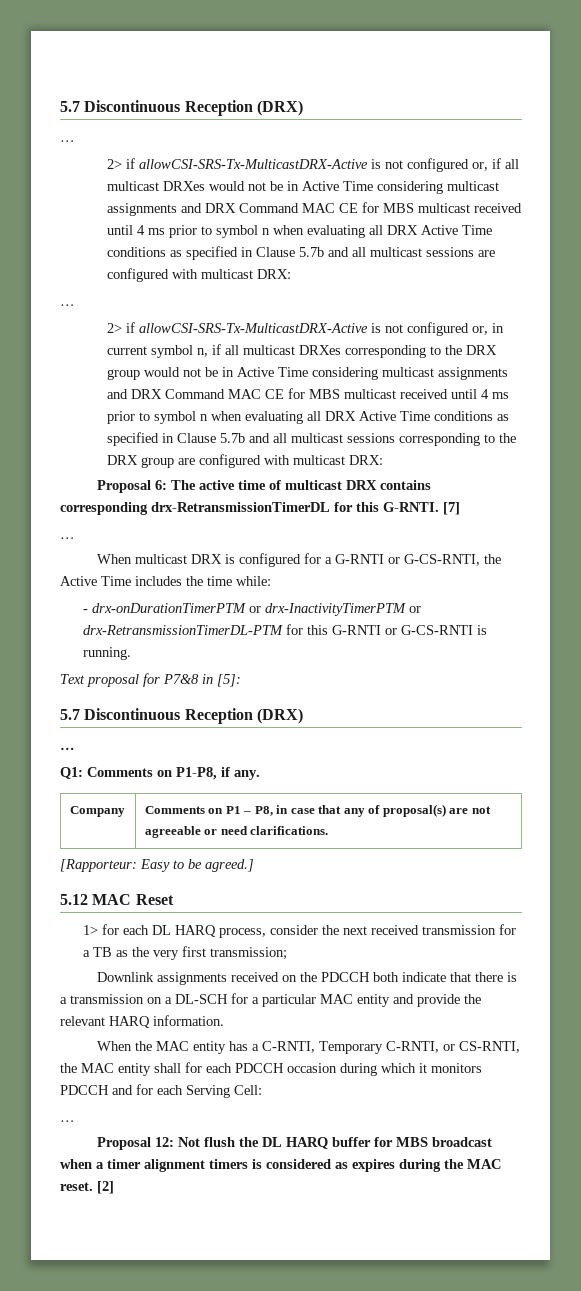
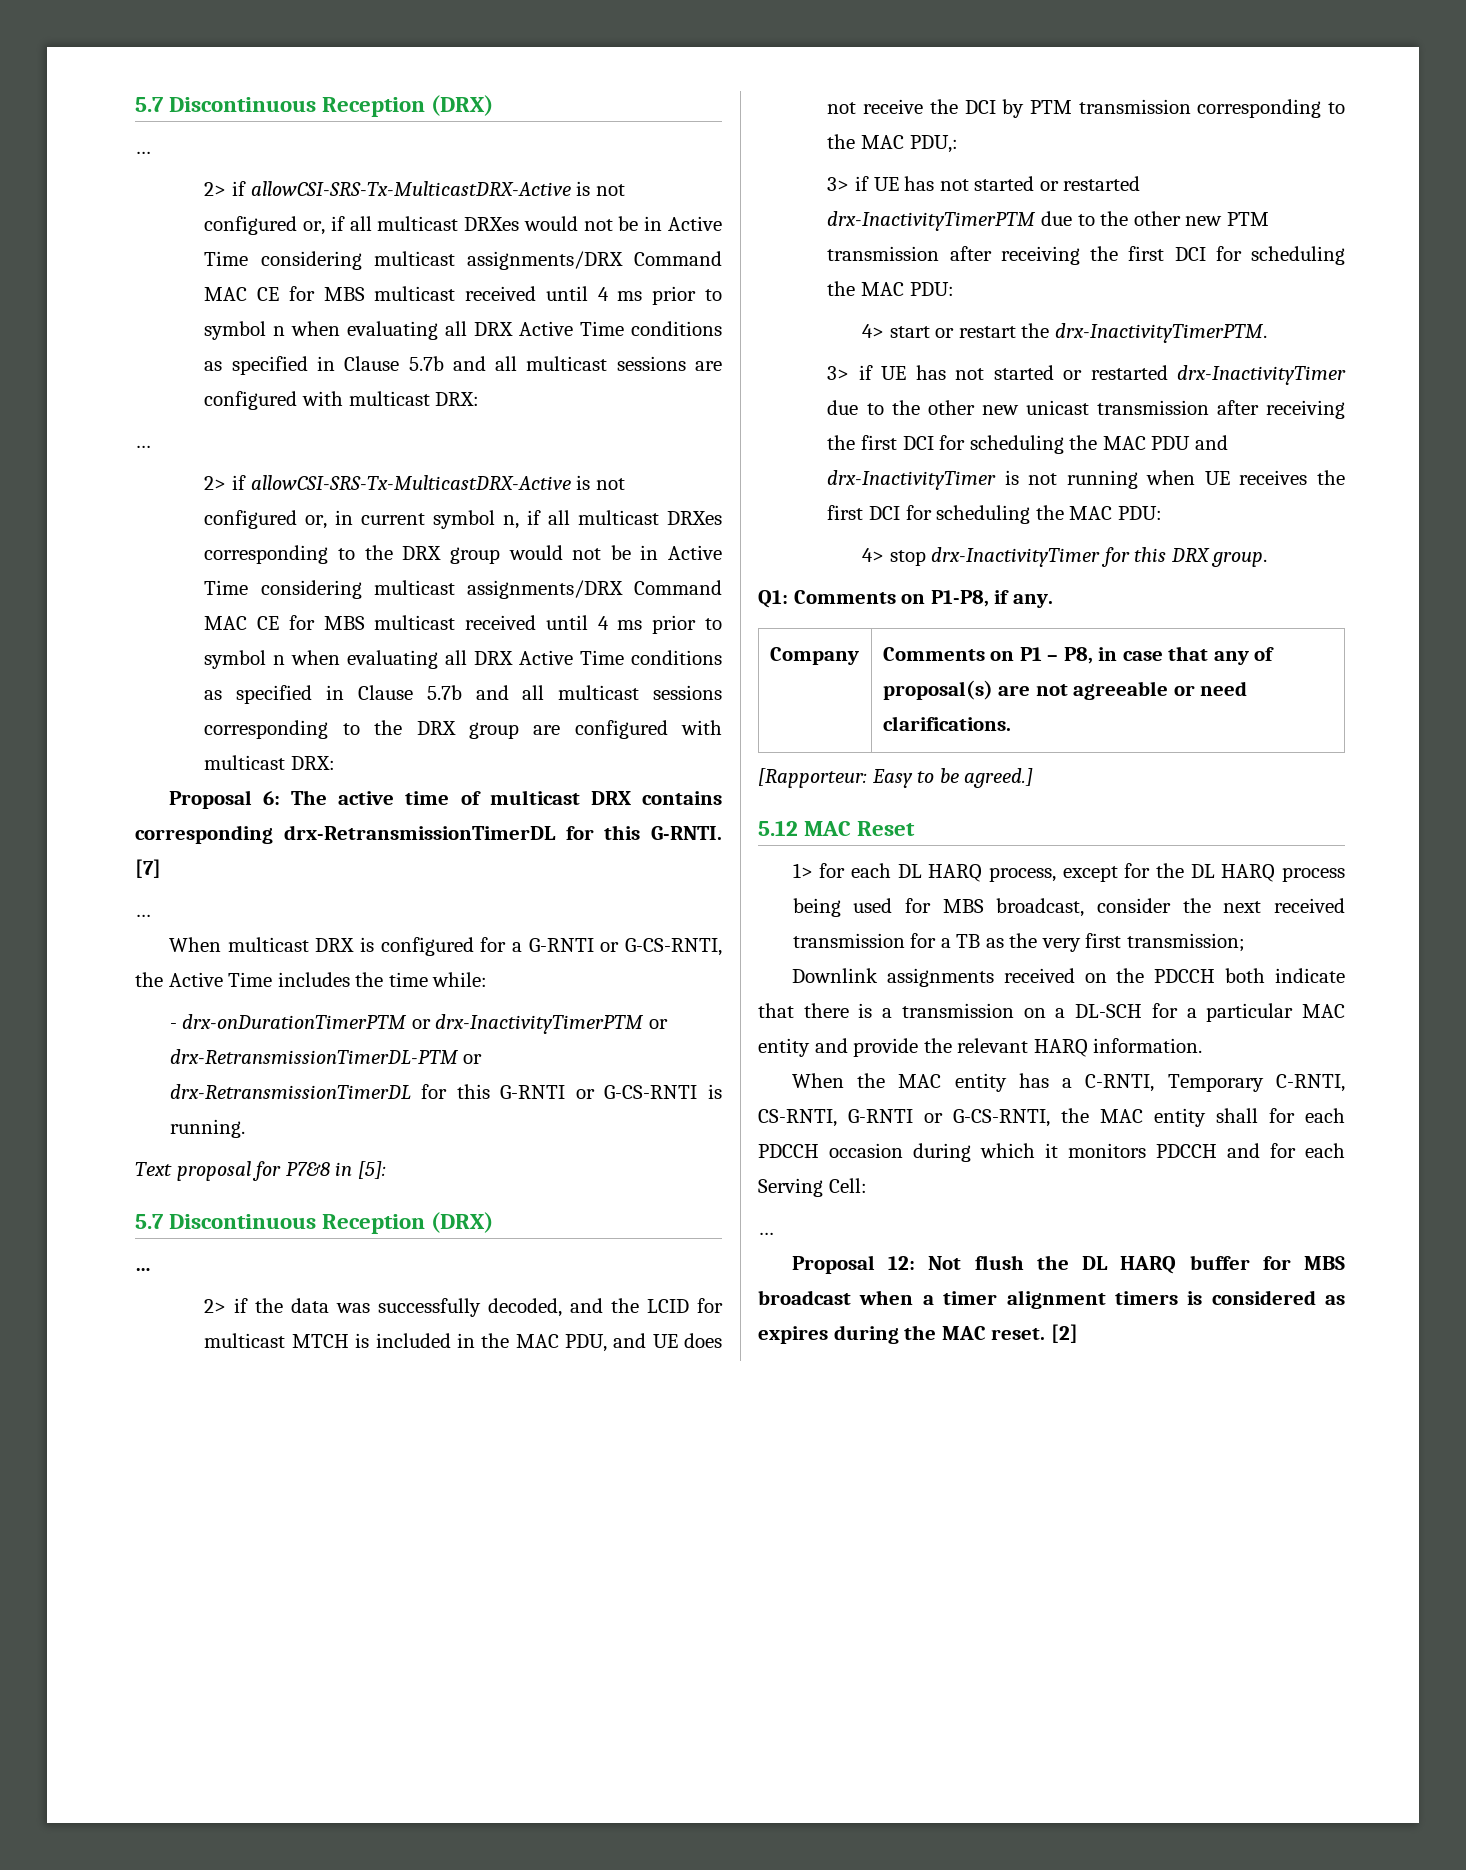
[106,203,236,216] assignments and DRX -> [466,251,623,270] assignments/DRX
[437,367,508,380] [106,389,162,399] assignments and DRX -> [466,580,623,599] assignments/DRX
(284, 630) none -> [463,1054,483,1064] [169,1084,411,1099] or drx-RetransmissionTimerDL
(75, 748) none -> [204,1298,724,1317] [204,1333,722,1352] [827,99,1345,118] [827,134,958,153] [827,176,1141,191] [827,211,1269,231] [827,246,1345,265] [827,281,954,296] [862,323,1267,343] [827,365,1346,385] [827,400,1345,419] [827,435,1228,454] [827,470,1345,490] [827,505,1162,524] [862,547,1268,567] // 2> if the data was successfully decoded, and the LCID for multicast MTCH is included in the MAC PDU, and UE does not receive the DCI by PTM transmission corresponding to the MAC PDU,: // 3> if UE has not started or restarted drx-InactivityTimerPTM due to the other new PTM transmission after receiving the first DCI for scheduling the MAC PDU: // 4> start or restart the drx-InactivityTimerPTM. // 3> if UE has not started or restarted drx-InactivityTimer due to the other new unicast transmission after receiving the first DCI for scheduling the MAC PDU and drx-InactivityTimer is not running when UE receives the first DCI for scheduling the MAC PDU: // 4> stop drx-InactivityTimer for this DRX group.
(267, 933) none -> [1062,863,1345,882] [792,898,1085,917] except for the DL HARQ process being used for MBS broadcast,
[443,1041,521,1053] or CS-RNTI, -> [758,1109,1050,1127] CS-RNTI, G-RNTI or G-CS-RNTI,

